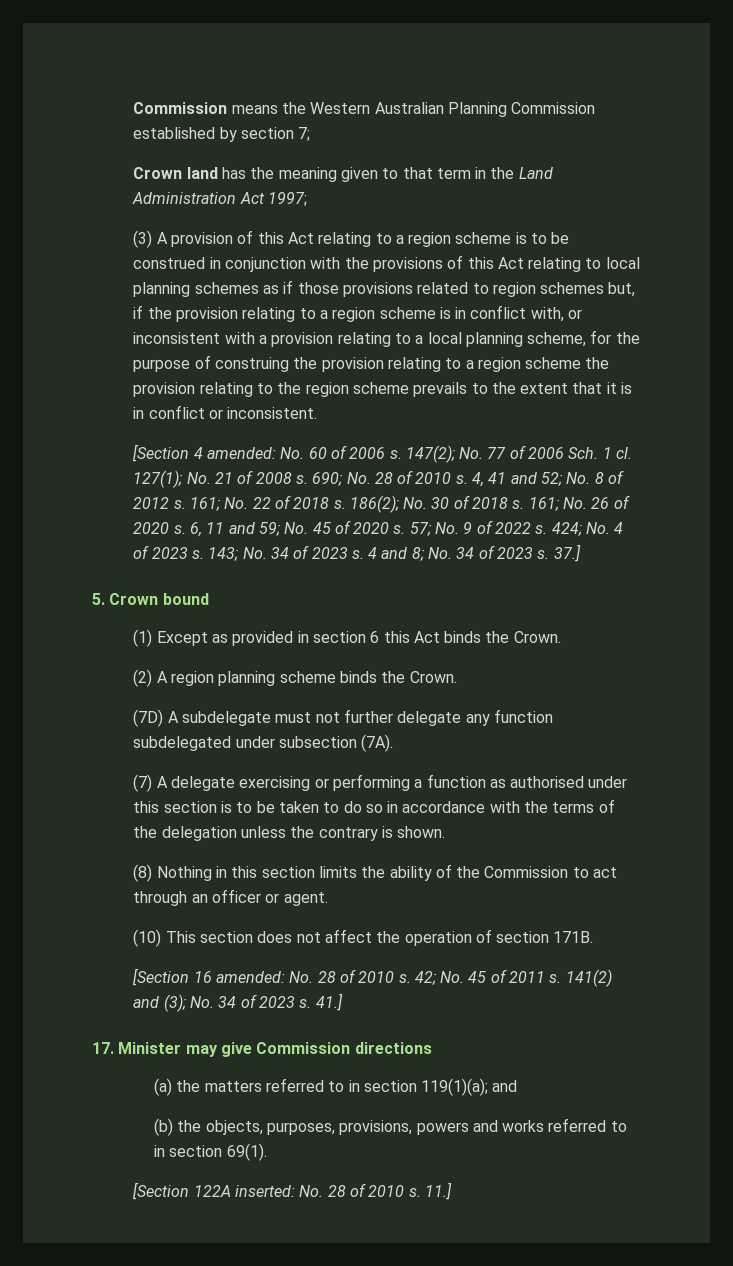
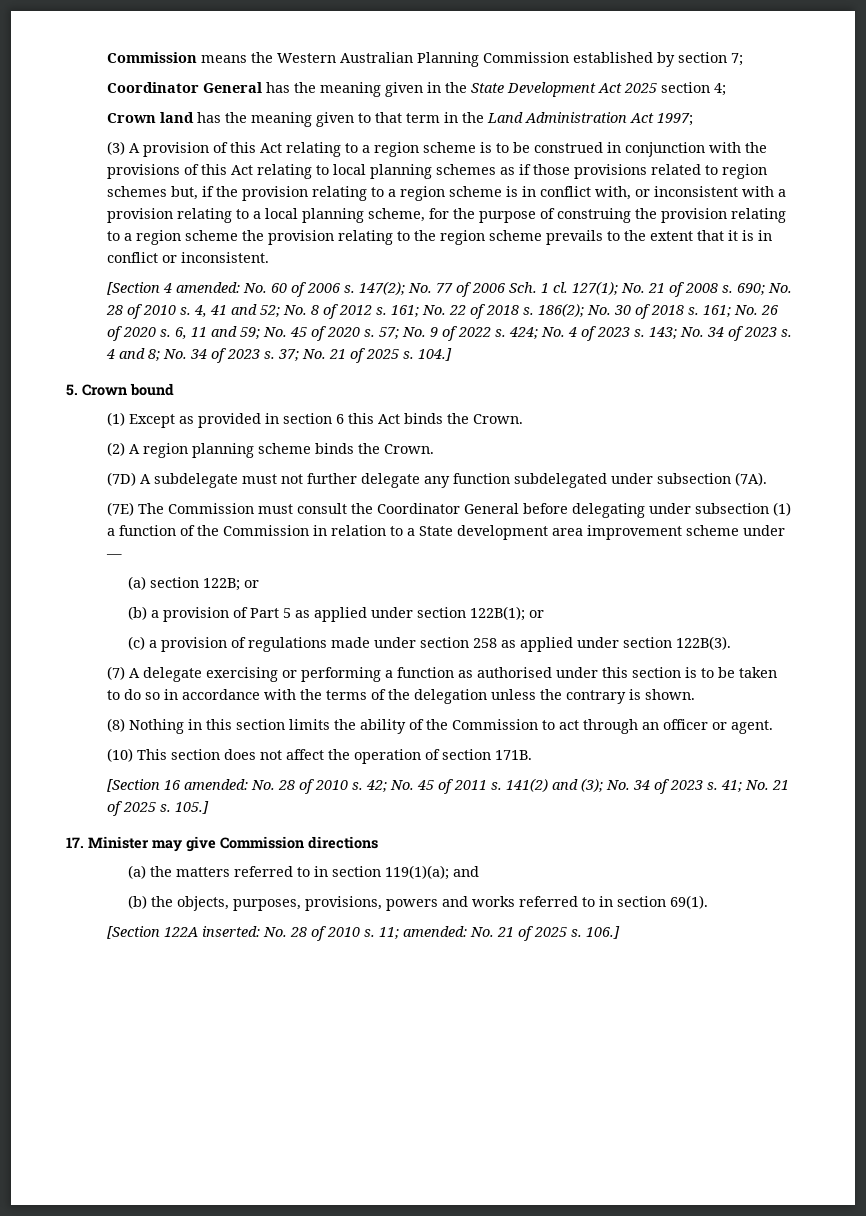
(311, 134) none -> [107,82,727,97] // Coordinator General has the meaning given in the State Development Act 2025 section 4;
[553,544,581,562] 37.] -> [278,348,453,363] 37; No. 21 of 2025 s. 104.]
(394, 743) none -> [107,502,792,518] [107,525,786,540] [106,554,123,558] [127,576,259,591] [127,606,544,622] [127,636,731,652] // (7E) The Commission must consult the Coordinator General before delegating under subsection (1) a function of the Commission in relation to a State development area improvement scheme under — // (a) section 122B; or // (b) a provision of Part 5 as applied under section 122B(1); or // (c) a provision of regulations made under section 258 as applied under section 122B(3).
[315,993,343,1011] 41.] -> [721,780,790,792] [107,801,210,816] 41; No. 21 of 2025 s. 105.]
[424,1182,452,1200] 11.] -> [379,926,621,941] 11; amended: No. 21 of 2025 s. 106.]

